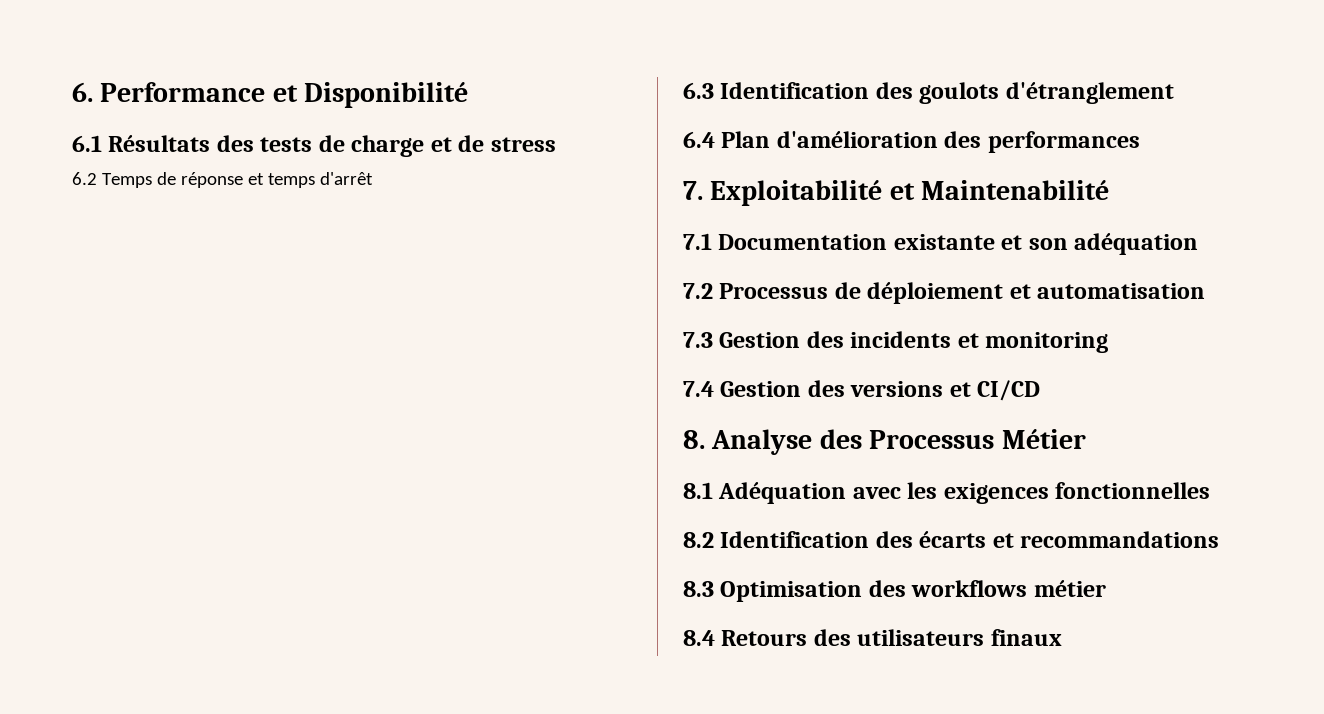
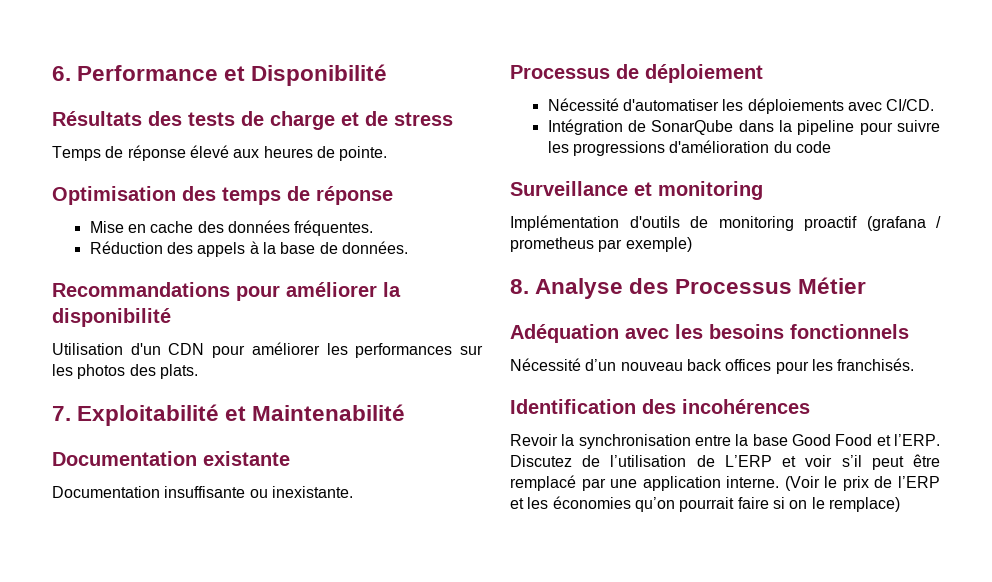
[72,135,102,152] 6.1 -> (388, 75) none
[72,172,97,185] 6.2 -> (453, 119) none
[247,172,373,188] [683,82,1174,104] [683,131,1140,153] et temps d'arrêt // 6.3 Identification des goulots d'étranglement // 6.4 Plan d'amélioration des performances -> [189,145,388,161] [52,186,393,205] [89,220,374,236] [89,241,408,257] [52,282,401,301] [52,308,171,327] [52,342,484,358] [52,364,198,379] élevé aux heures de pointe. // Optimisation des temps de réponse // Mise en cache des données fréquentes. // Réduction des appels à la base de données. // Recommandations pour améliorer la disponibilité // Utilisation d'un CDN pour améliorer les performances sur les photos des plats.
[683,233,712,250] 7.1 -> (406, 412) none
[1001,233,1199,255] [683,283,713,299] et son adéquation // 7.2 -> [52,486,353,498] // Documentation insuffisante ou inexistante. //
[1009,283,1206,299] [683,331,1109,353] [683,380,1041,401] et automatisation // 7.3 Gestion des incidents et monitoring // 7.4 Gestion des versions et CI/CD -> [547,98,935,114] [547,119,940,135] [547,140,831,156] [510,181,763,200] [510,215,941,231] [510,237,692,252] // Nécessité d'automatiser les déploiements avec CI/CD. // Intégration de SonarQube dans la pipeline pour suivre les progressions d'amélioration du code // Surveillance et monitoring // Implémentation d'outils de monitoring proactif (grafana / prometheus par exemple)
[683,482,713,499] 8.1 -> (867, 285) none
[943,482,1211,504] [683,531,1220,548] [683,580,1106,602] [683,629,1062,646] exigences fonctionnelles // 8.2 Identification des écarts et recommandations // 8.3 Optimisation des workflows métier // 8.4 Retours des utilisateurs finaux -> [709,324,909,339] [510,358,915,374] [510,399,810,414] [510,434,940,449] [510,454,940,470] [510,475,940,491] [510,496,900,512] besoins fonctionnels // Nécessité d’un nouveau back offices pour les franchisés. // Identification des incohérences // Revoir la synchronisation entre la base Good Food et l’ERP. Discutez de l’utilisation de L’ERP et voir s’il peut être remplacé par une application interne. (Voir le prix de l’ERP et les économies qu’on pourrait faire si on le remplace)

